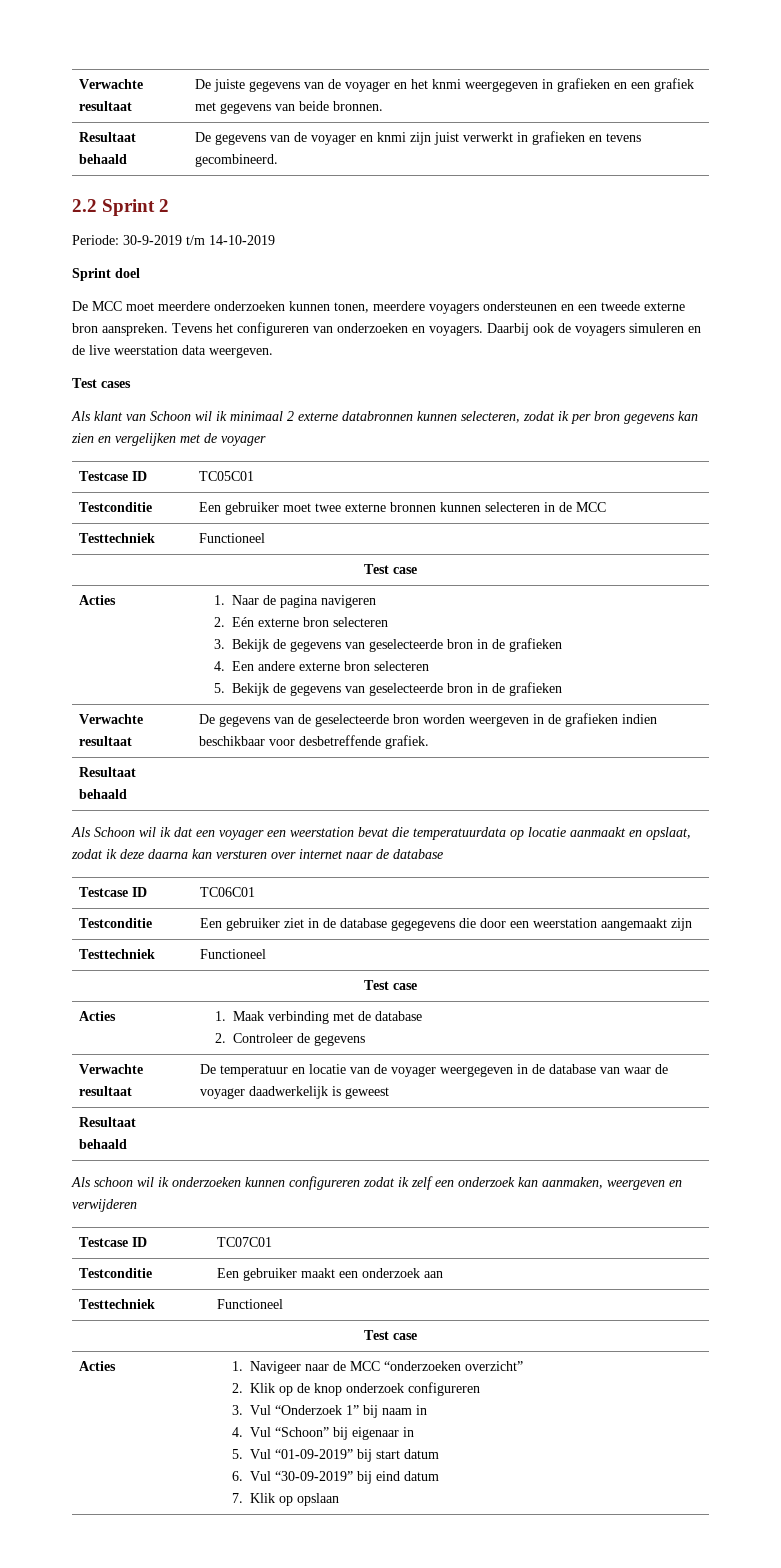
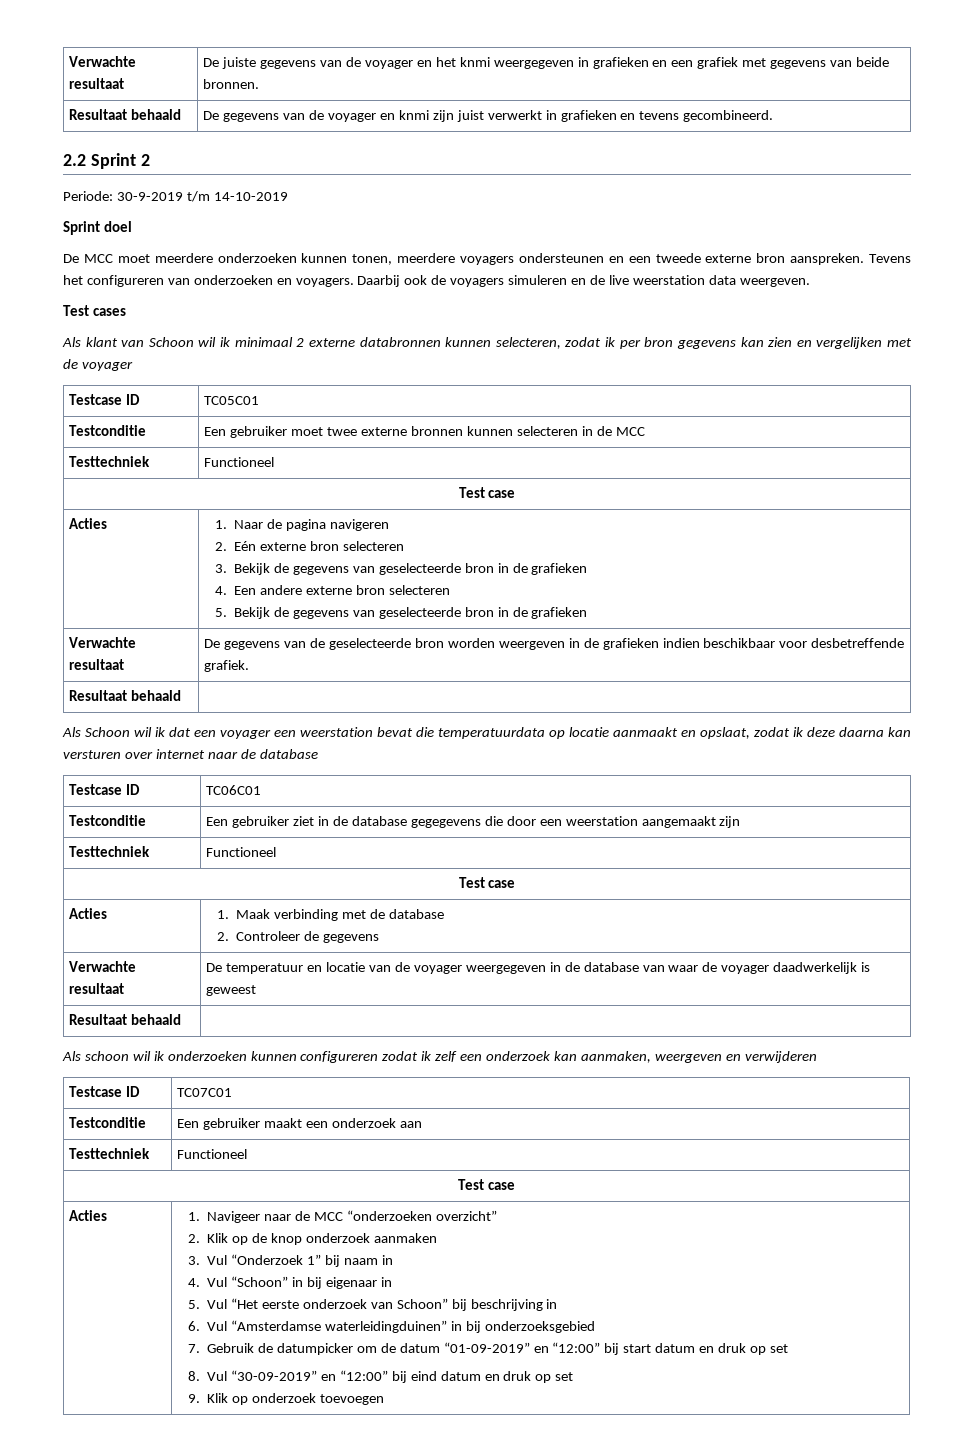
[408,1382,481,1396] configureren -> [373,1233,437,1243] aanmaken
(330, 1432) none -> [291,1277,303,1287] in
[275,1449,440,1462] [232,1471,440,1484] [232,1493,340,1506] “01-09-2019” bij start datum // 6. Vul “30-09-2019” bij eind datum // 7. Klik op opslaan -> [231,1298,558,1311] [187,1320,595,1333] [187,1342,788,1355] [187,1370,574,1383] [187,1393,384,1405] “Het eerste onderzoek van Schoon” bij beschrijving in // 6. Vul “Amsterdamse waterleidingduinen” in bij onderzoeksgebied // 7. Gebruik de datumpicker om de datum “01-09-2019” en “12:00” bij start datum en druk op set // 8. Vul “30-09-2019” en “12:00” bij eind datum en druk op set // 9. Klik op onderzoek toevoegen

